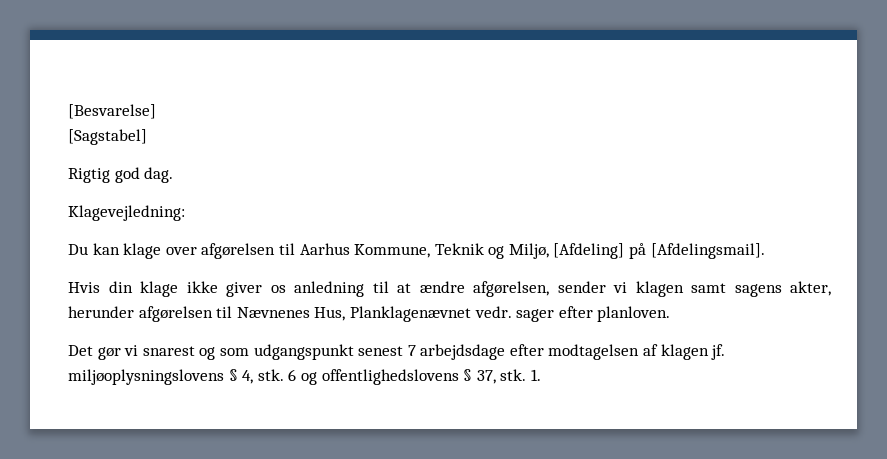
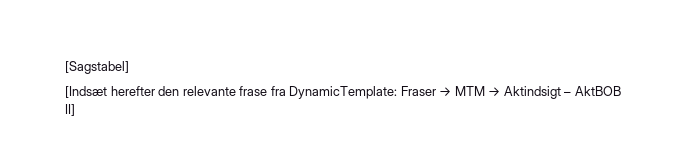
[68,104,156,119] [Besvarelse] // -> (65, 67) none
[68,167,174,183] [68,205,185,221] [68,243,765,259] [68,281,831,297] [68,306,671,322] [68,344,726,360] [68,369,541,385] Rigtig god dag. // Klagevejledning: // Du kan klage over afgørelsen til Aarhus Kommune, Teknik og Miljø, [Afdeling] på [Afdelingsmail]. // Hvis din klage ikke giver os anledning til at ændre afgørelsen, sender vi klagen samt sagens akter, herunder afgørelsen til Nævnenes Hus, Planklagenævnet vedr. sager efter planloven. // Det gør vi snarest og som udgangspunkt senest 7 arbejdsdage efter modtagelsen af klagen jf. miljøoplysningslovens § 4, stk. 6 og offentlighedslovens § 37, stk. 1. -> [65,86,621,99] [65,104,75,116] [Indsæt herefter den relevante frase fra DynamicTemplate: Fraser → MTM → Aktindsigt – AktBOB II]

